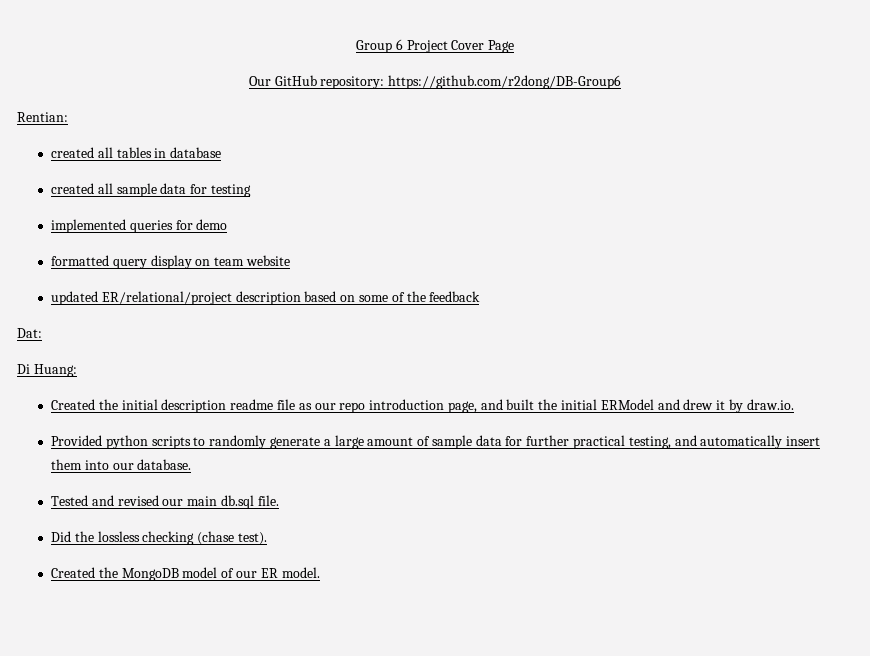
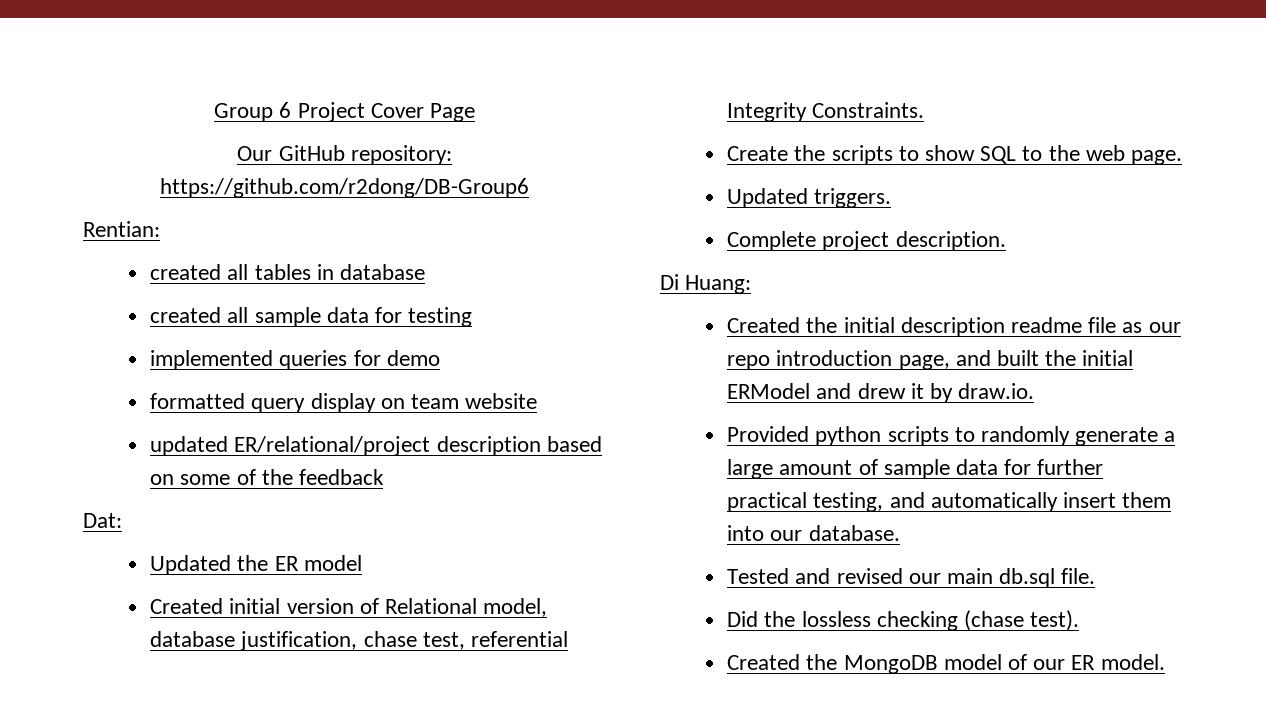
(42, 333) none -> [150,555,362,575] [150,598,548,617] [150,631,569,651] [727,102,925,122] [727,145,1183,165] [727,188,892,208] [727,231,1006,251] // Updated the ER model // Created initial version of Relational model, database justification, chase test, referential Integrity Constraints. // Create the scripts to show SQL to the web page. // Updated triggers. // Complete project description.

